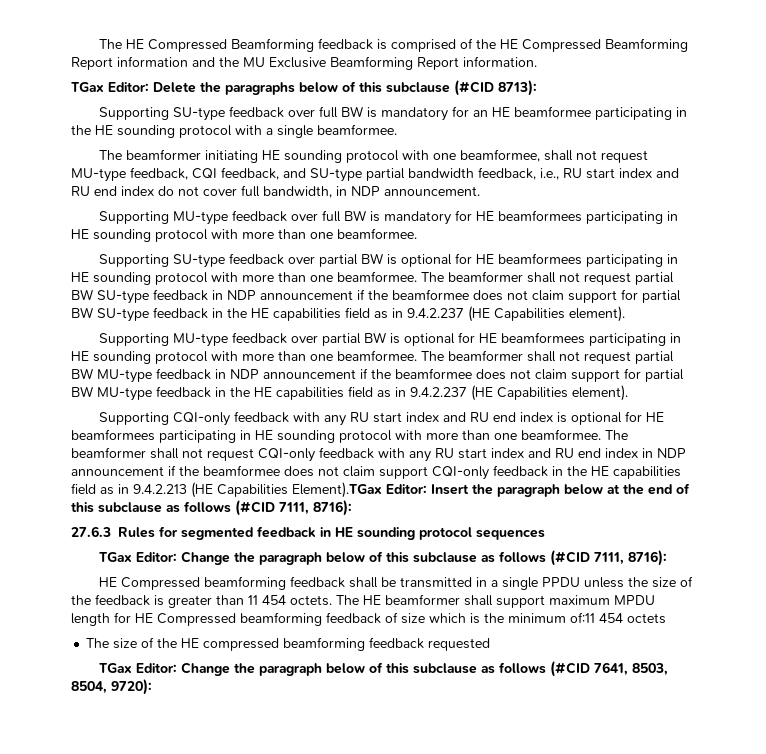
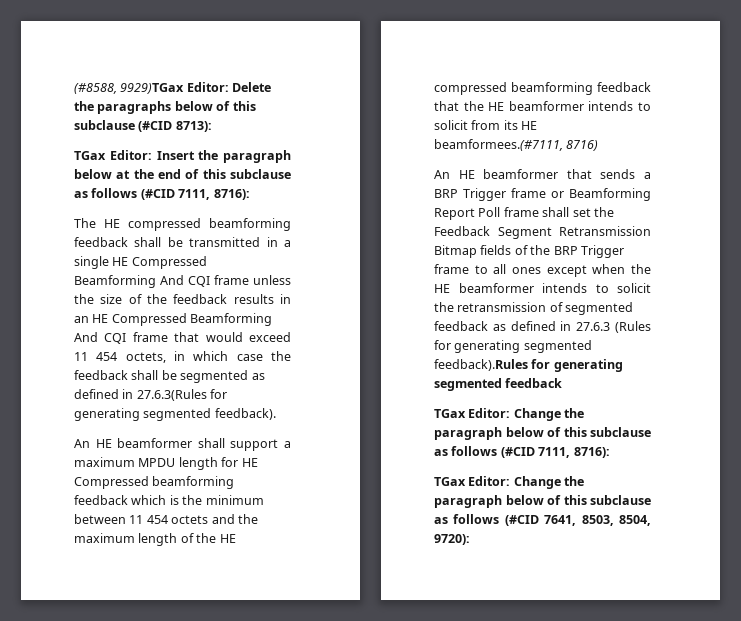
[99,38,689,52] [71,56,537,70] [71,82,104,92] The HE Compressed Beamforming feedback is comprised of the HE Compressed Beamforming Report information and the MU Exclusive Beamforming Report information. // TGax -> [74,83,185,94] (#8588, 9929)TGax
[99,106,688,121] [71,124,397,138] [99,149,649,163] [71,167,679,182] [71,185,480,198] [99,210,679,225] [71,228,417,242] [99,253,679,268] [71,271,674,285] [71,289,681,304] [71,306,625,322] [99,332,682,347] [71,350,674,364] [71,368,684,383] [71,385,628,401] [99,411,665,426] [71,429,628,443] [71,447,686,462] [71,465,681,480] [71,482,382,498] Supporting SU-type feedback over full BW is mandatory for an HE beamformee participating in the HE sounding protocol with a single beamformee. // The beamformer initiating HE sounding protocol with one beamformee, shall not request MU-type feedback, CQI feedback, and SU-type partial bandwidth feedback, i.e., RU start index and RU end index do not cover full bandwidth, in NDP announcement. // Supporting MU-type feedback over full BW is mandatory for HE beamformees participating in HE sounding protocol with more than one beamformee. // Supporting SU-type feedback over partial BW is optional for HE beamformees participating in HE sounding protocol with more than one beamformee. The beamformer shall not request partial BW SU-type feedback in NDP announcement if the beamformee does not claim support for partial BW SU-type feedback in the HE capabilities field as in 9.4.2.237 (HE Capabilities element). // Supporting MU-type feedback over partial BW is optional for HE beamformees participating in HE sounding protocol with more than one beamformee. The beamformer shall not request partial BW MU-type feedback in NDP announcement if the beamformee does not claim support for partial BW MU-type feedback in the HE capabilities field as in 9.4.2.237 (HE Capabilities element). // Supporting CQI-only feedback with any RU start index and RU end index is optional for HE beamformees participating in HE sounding protocol with more than one beamformee. The beamformer shall not request CQI-only feedback with any RU start index and RU end index in NDP announcement if the beamformee does not claim support CQI-only feedback in the HE capabilities field as in 9.4.2.213 (HE Capabilities Element).TGax -> [74,151,106,160] TGax
[71,526,545,540] 27.6.3 Rules for segmented feedback in HE sounding protocol sequences -> [74,218,291,231] [74,237,291,247] [74,256,207,269] [74,275,291,288] [74,294,291,304] [74,313,273,326] [74,332,291,344] [74,351,291,363] [74,370,265,383] [74,389,228,401] [74,408,276,421] [74,438,291,451] [74,457,258,470] [74,476,235,489] [74,495,264,505] [74,514,258,524] [74,533,236,546] [434,82,651,95] [434,101,651,111] [434,120,538,130] [434,139,599,151] [434,169,651,179] [434,188,651,201] [434,207,614,220] [434,226,651,239] [434,245,624,258] [434,264,651,277] [434,283,651,293] [434,302,634,315] [434,321,651,333] [434,340,592,353] [434,359,623,372] [434,378,563,391] The HE compressed beamforming feedback shall be transmitted in a single HE Compressed Beamforming And CQI frame unless the size of the feedback results in an HE Compressed Beamforming And CQI frame that would exceed 11 454 octets, in which case the feedback shall be segmented as defined in 27.6.3(Rules for generating segmented feedback). // An HE beamformer shall support a maximum MPDU length for HE Compressed beamforming feedback which is the minimum between 11 454 octets and the maximum length of the HE compressed beamforming feedback that the HE beamformer intends to solicit from its HE beamformees.(#7111, 8716) // An HE beamformer that sends a BRP Trigger frame or Beamforming Report Poll frame shall set the Feedback Segment Retransmission Bitmap fields of the BRP Trigger frame to all ones except when the HE beamformer intends to solicit the retransmission of segmented feedback as defined in 27.6.3 (Rules for generating segmented feedback).Rules for generating segmented feedback
[99,576,694,590] [71,594,655,608] [71,612,666,626] [86,637,491,651] // HE Compressed beamforming feedback shall be transmitted in a single PPDU unless the size of the feedback is greater than 11 454 octets. The HE beamformer shall support maximum MPDU length for HE Compressed beamforming feedback of size which is the minimum of:11 454 octets // The size of the HE compressed beamforming feedback requested -> (610, 452) none

